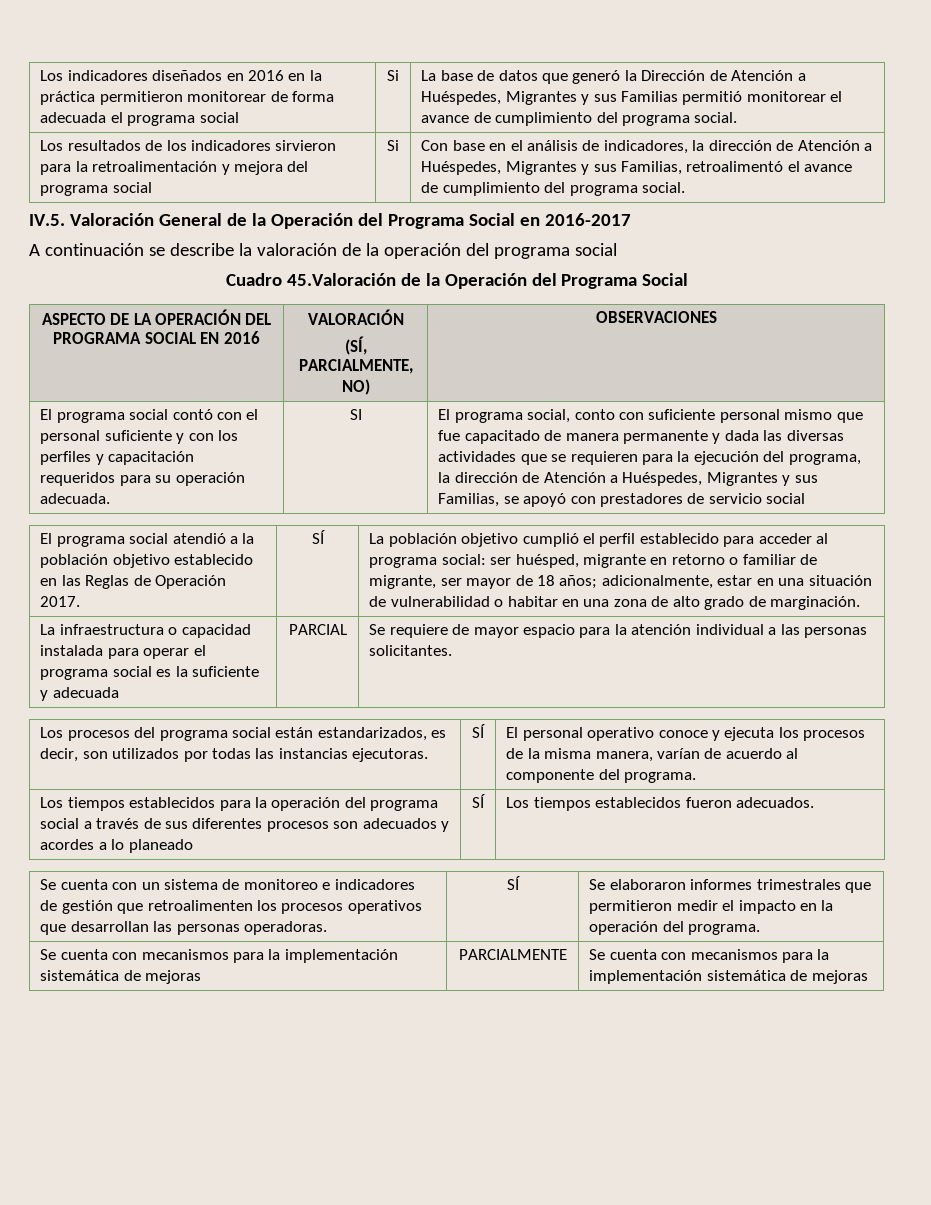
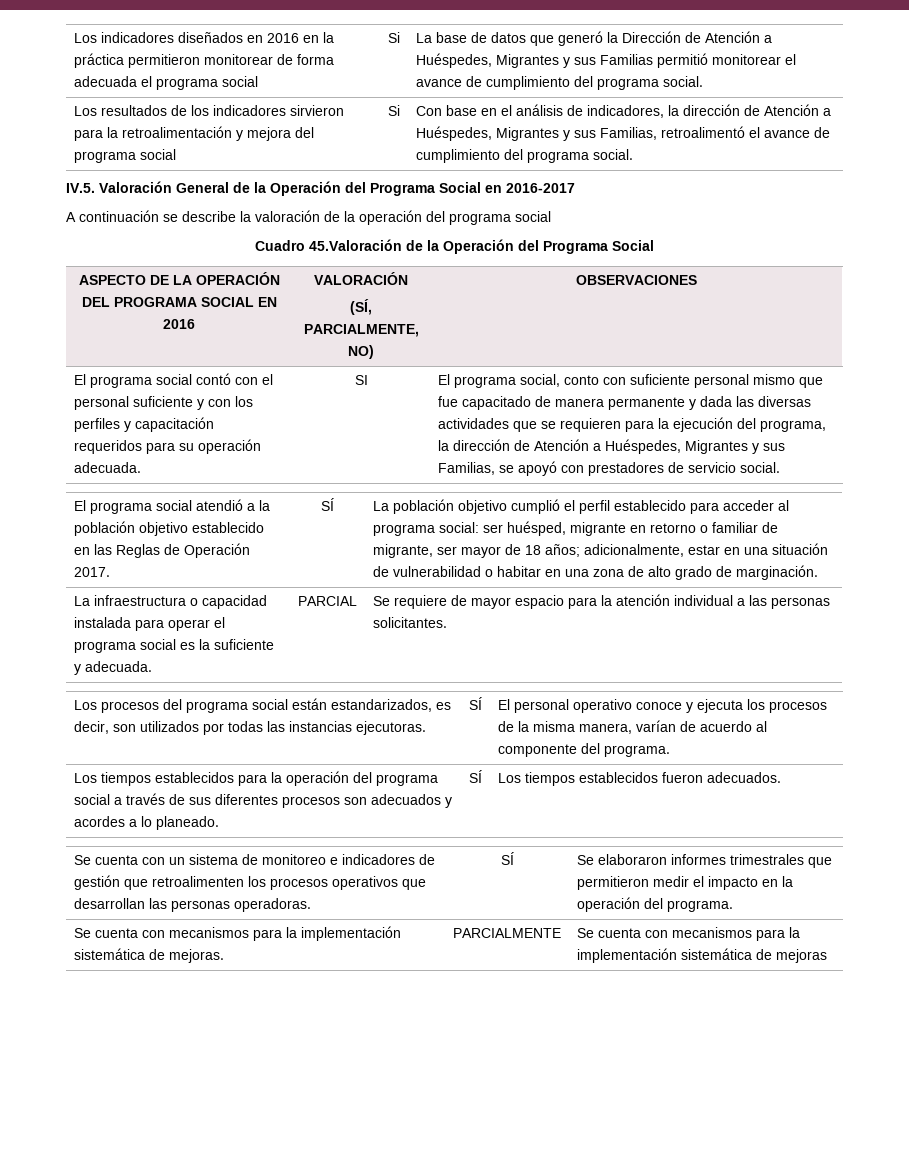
[766,493,806,504] social -> [740,462,781,473] social.
[52,687,119,698] adecuada -> [85,661,153,672] adecuada.
[128,839,193,853] planeado -> [156,816,220,830] planeado.
[145,970,202,984] mejoras -> [169,949,225,963] mejoras.

